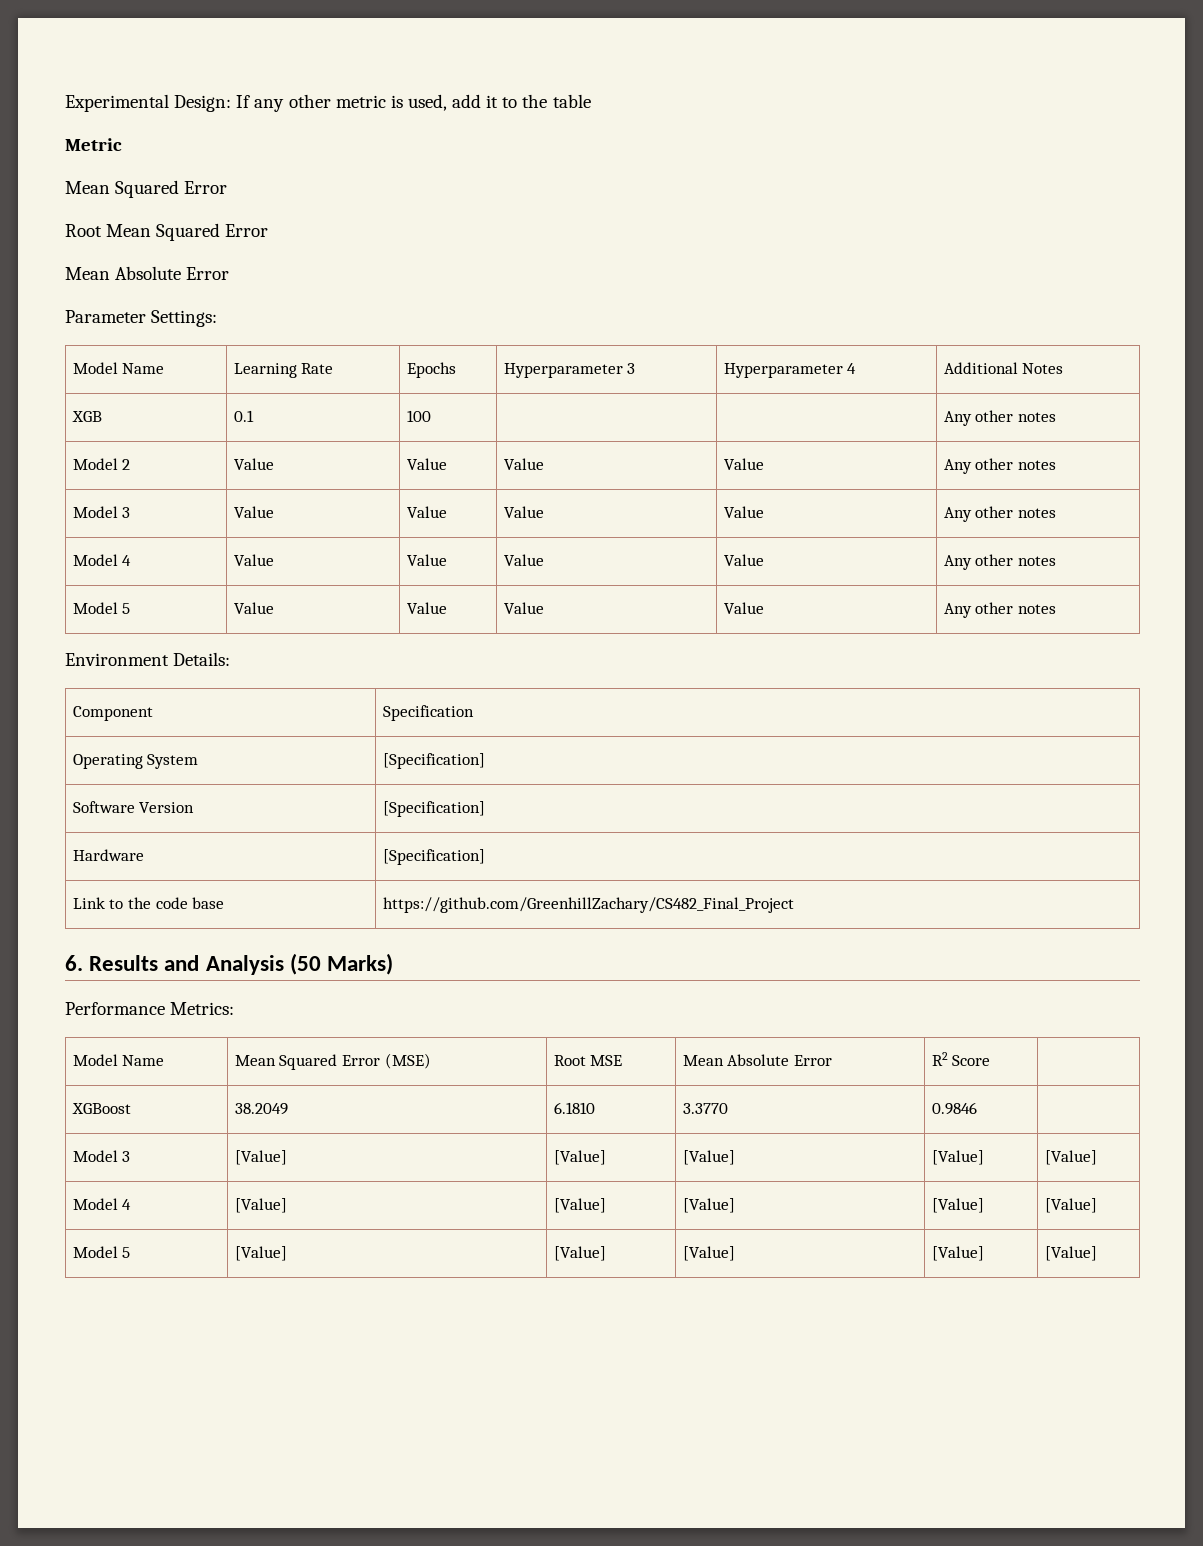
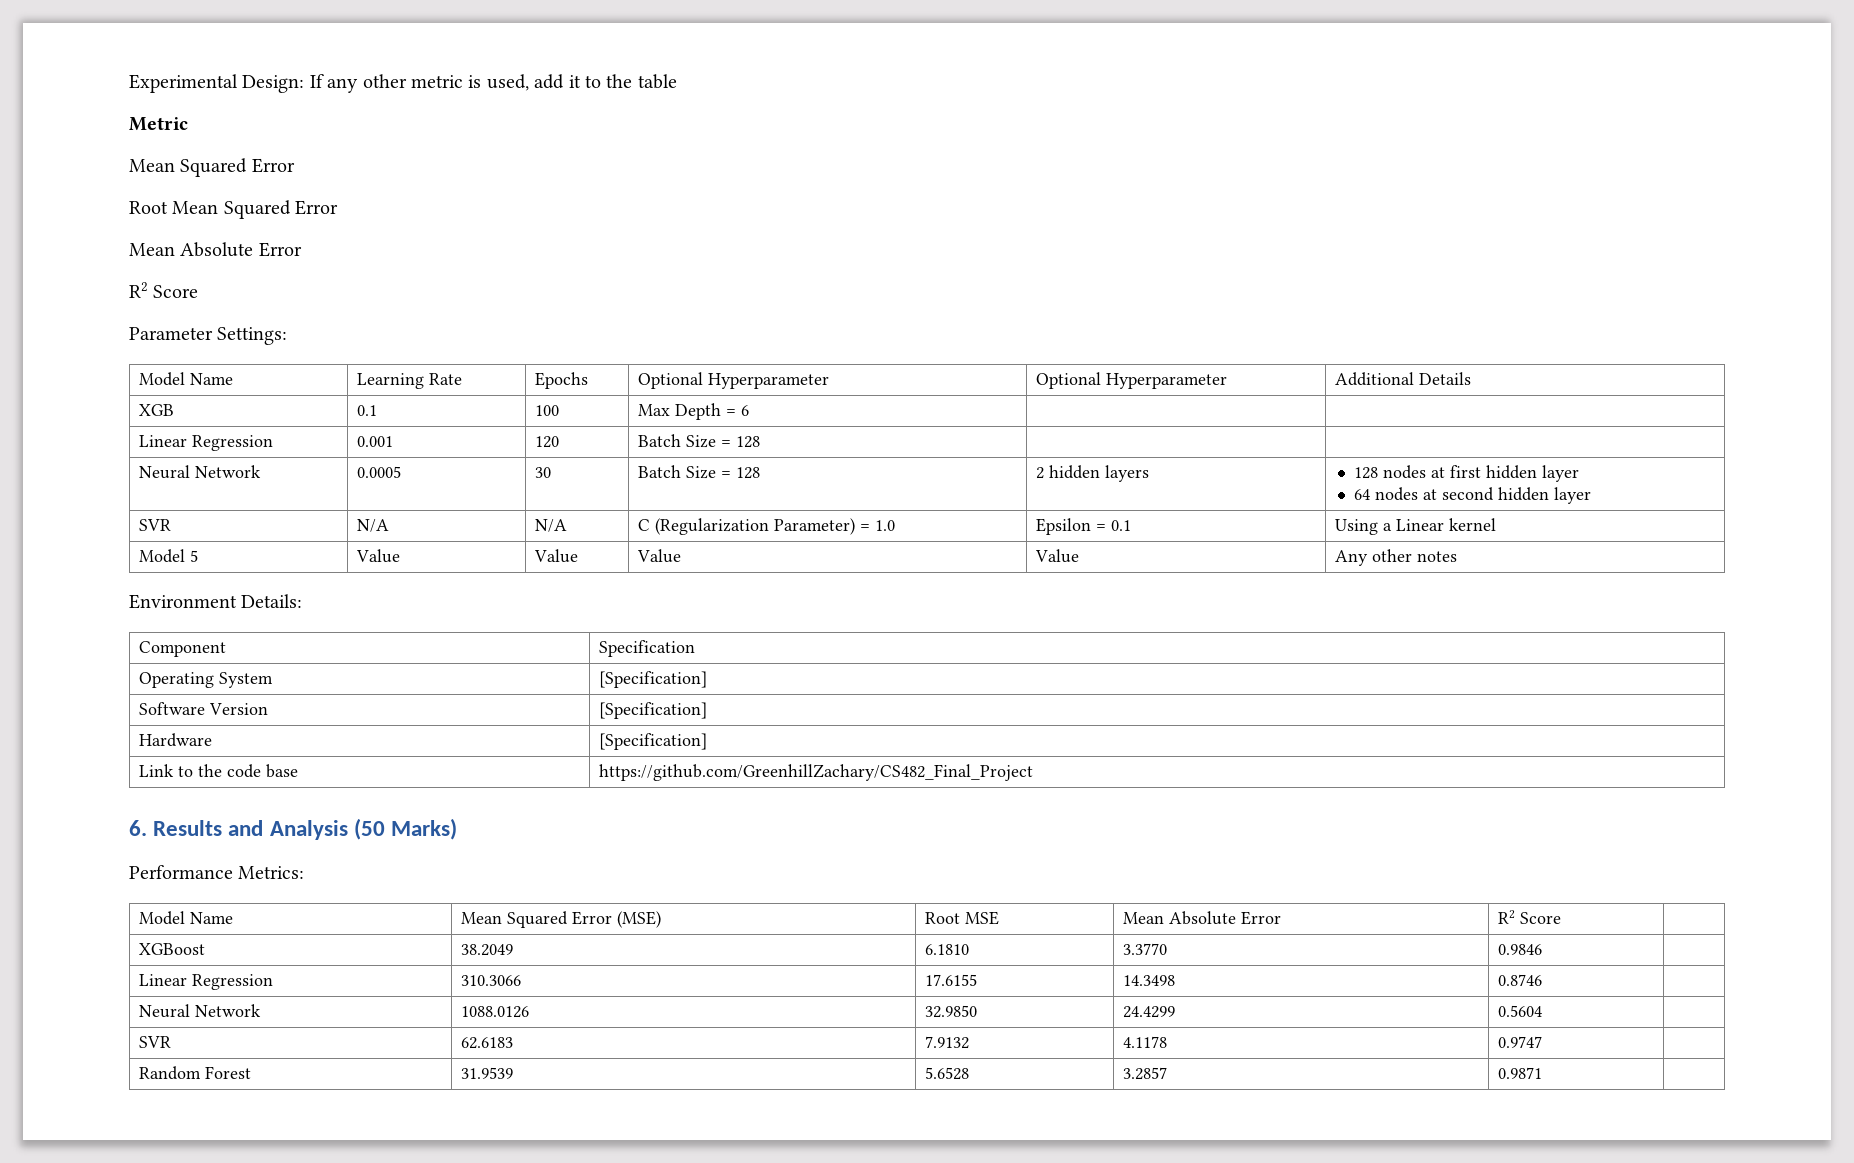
(230, 273) none -> [129,282,199,298] // R2 Score
[503,363,636,378] [723,363,857,378] Hyperparameter 3 | Hyperparameter 4 -> [637,372,829,389] [1035,372,1227,389] Optional Hyperparameter | Optional Hyperparameter
[1022,363,1064,374] Notes -> [1418,372,1471,385] Details
[943,410,1057,426] [72,458,131,470] [233,458,274,470] [406,458,447,470] [503,458,544,470] [723,458,764,470] [943,458,1057,474] [72,506,131,518] [233,506,274,518] [406,506,447,518] [503,506,544,518] [723,506,764,518] [943,506,1057,522] [72,554,132,566] [233,554,274,566] [406,554,447,566] [503,554,544,566] [723,554,764,566] [943,554,1057,570] | | Any other notes // Model 2 | Value | Value | Value | Value | Any other notes // Model 3 | Value | Value | Value | Value | Any other notes // Model 4 | Value | Value | Value | Value | Any other notes -> [637,403,749,420] [138,435,273,451] [356,436,393,447] [534,436,559,448] [637,434,760,448] [138,465,261,479] [356,466,401,478] [534,467,551,478] [637,465,760,479] [1035,465,1149,482] [1354,465,1580,482] [1354,487,1592,504] [138,519,171,531] [356,519,389,532] [534,519,567,532] [637,518,895,535] [1035,518,1131,535] [1334,518,1496,535] Max Depth = 6 | | // Linear Regression | 0.001 | 120 | Batch Size = 128 | | // Neural Network | 0.0005 | 30 | Batch Size = 128 | 2 hidden layers | 128 nodes at first hidden layer // 64 nodes at second hidden layer // SVR | N/A | N/A | C (Regularization Parameter) = 1.0 | Epsilon = 0.1 | Using a Linear kernel
[72,1150,131,1162] [234,1150,287,1165] [553,1150,606,1165] [682,1150,735,1165] [931,1150,984,1165] [1044,1150,1097,1165] [72,1198,132,1210] [234,1198,287,1213] [553,1198,606,1213] [682,1198,735,1213] [931,1198,984,1213] [1044,1198,1097,1213] [72,1246,131,1258] [234,1246,287,1261] [553,1246,606,1261] [682,1246,735,1261] [931,1246,984,1261] [1044,1246,1097,1261] Model 3 | [Value] | [Value] | [Value] | [Value] | [Value] // Model 4 | [Value] | [Value] | [Value] | [Value] | [Value] // Model 5 | [Value] | [Value] | [Value] | [Value] | [Value] -> [138,974,273,990] [460,975,521,986] [924,974,977,986] [1122,975,1175,986] [1497,974,1542,986] [138,1004,261,1018] [460,1006,529,1018] [924,1005,977,1018] [1122,1006,1175,1018] [1497,1005,1542,1017] [138,1036,171,1048] [460,1037,513,1049] [924,1036,969,1049] [1122,1036,1167,1048] [1497,1036,1542,1048] [138,1066,251,1080] [460,1067,513,1079] [924,1067,969,1080] [1122,1067,1167,1080] [1497,1067,1542,1079] Linear Regression | 310.3066 | 17.6155 | 14.3498 | 0.8746 | // Neural Network | 1088.0126 | 32.9850 | 24.4299 | 0.5604 | // SVR | 62.6183 | 7.9132 | 4.1178 | 0.9747 | // Random Forest | 31.9539 | 5.6528 | 3.2857 | 0.9871 |

